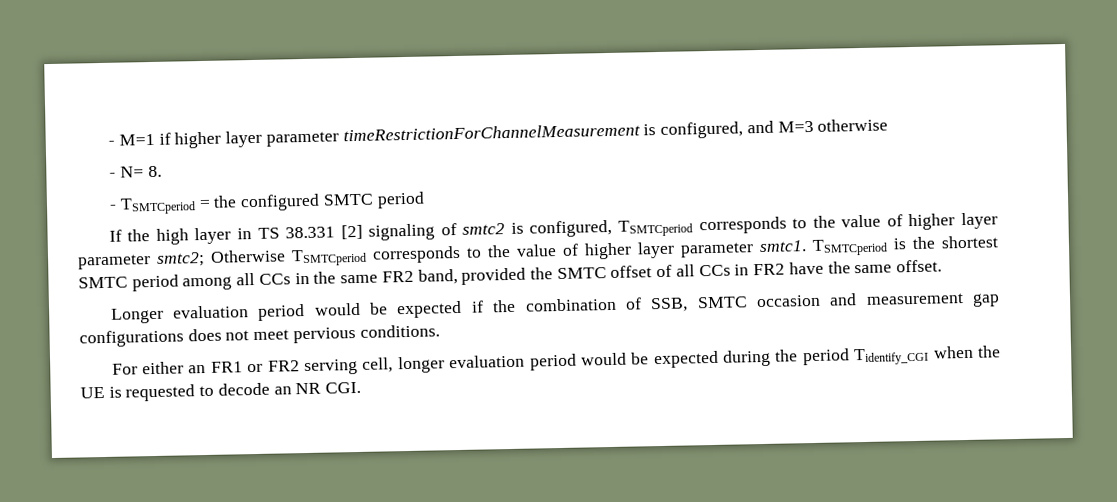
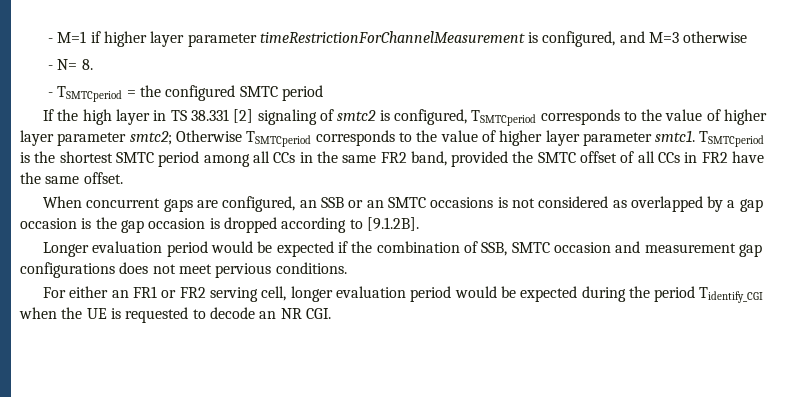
(942, 266) none -> [43,196,763,212] [20,217,419,233] // When concurrent gaps are configured, an SSB or an SMTC occasions is not considered as overlapped by a gap occasion is the gap occasion is dropped according to [9.1.2B].

